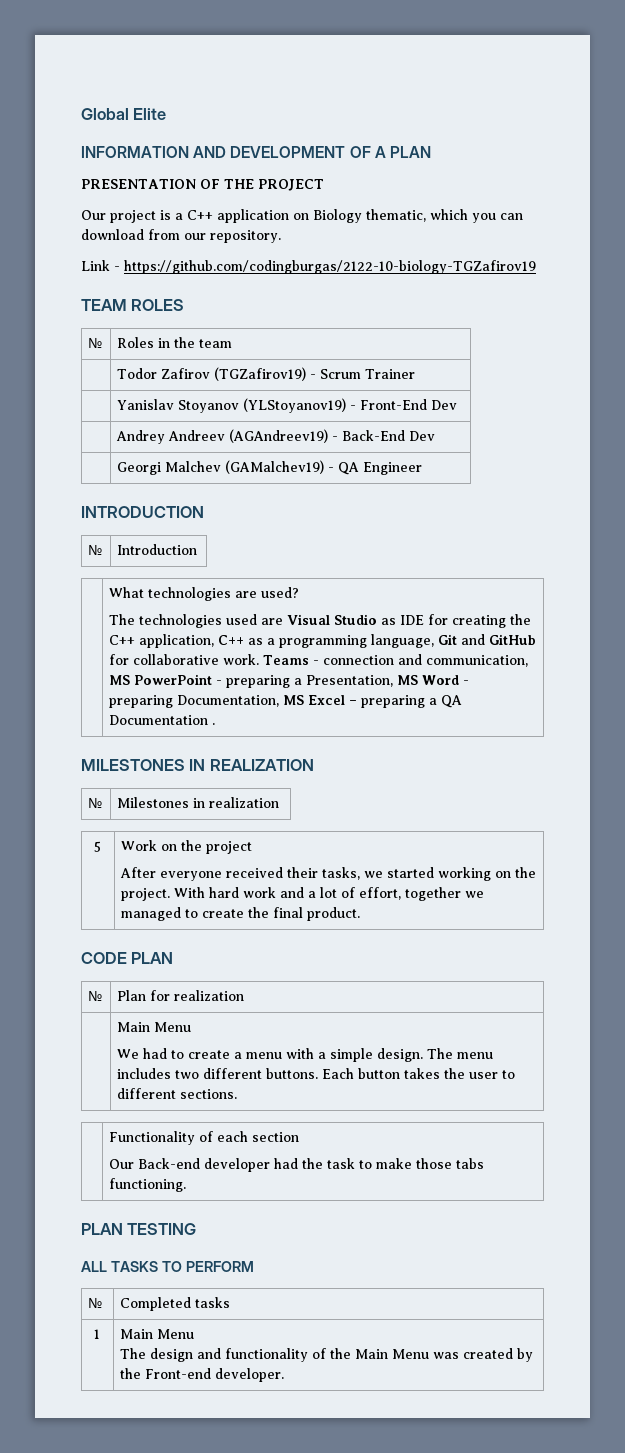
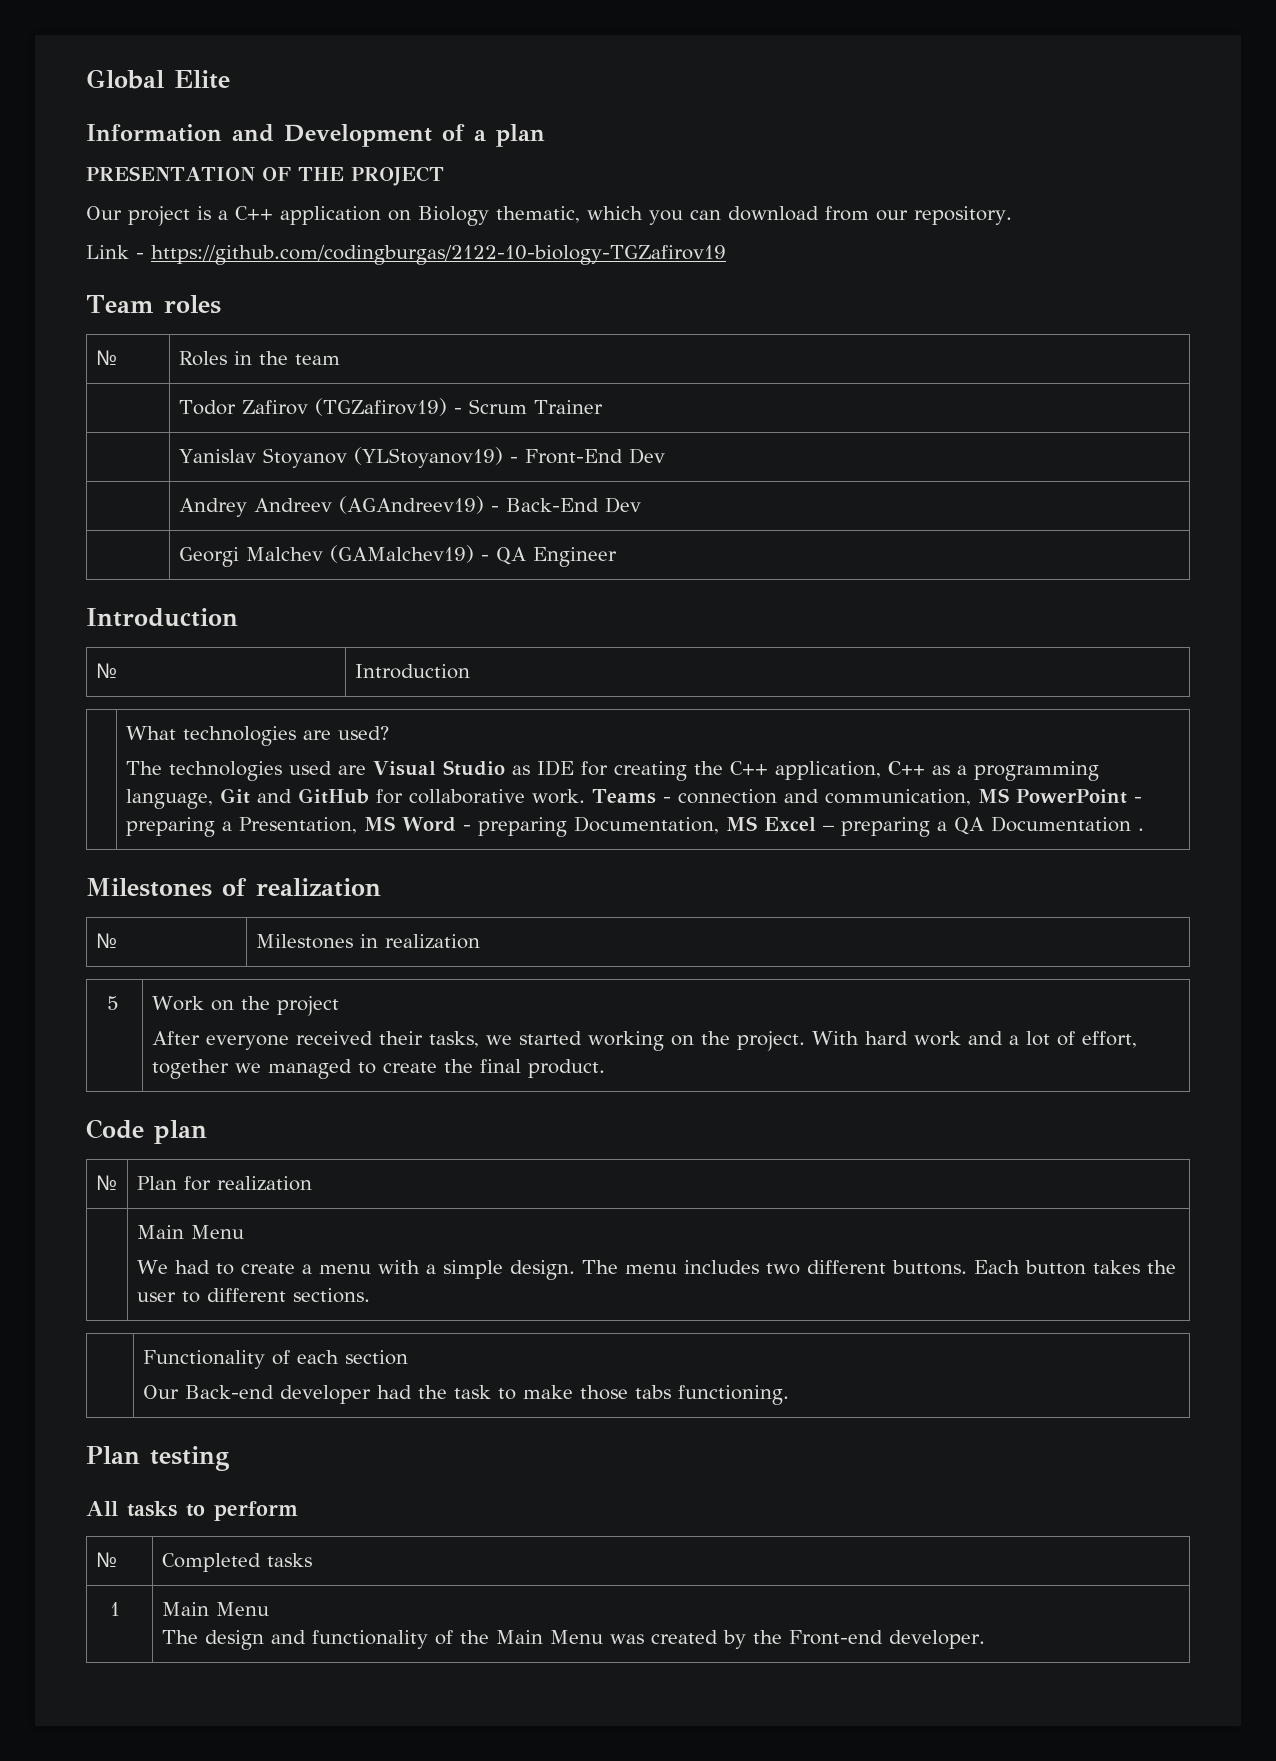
[81,146,431,158] INFORMATION AND DEVELOPMENT OF A PLAN -> [86,124,545,147] Information and Development of a plan
[81,299,185,311] TEAM ROLES -> [86,295,221,314] Team roles
[81,506,204,518] INTRODUCTION -> [86,608,238,627] Introduction
[81,759,314,771] MILESTONES IN REALIZATION -> [86,878,381,897] Milestones of realization
[81,952,174,964] CODE PLAN -> [86,1119,207,1144] Code plan
[81,1223,197,1235] [81,1261,254,1272] PLAN TESTING // ALL TASKS TO PERFORM -> [86,1446,230,1471] [86,1501,298,1521] Plan testing // All tasks to perform

